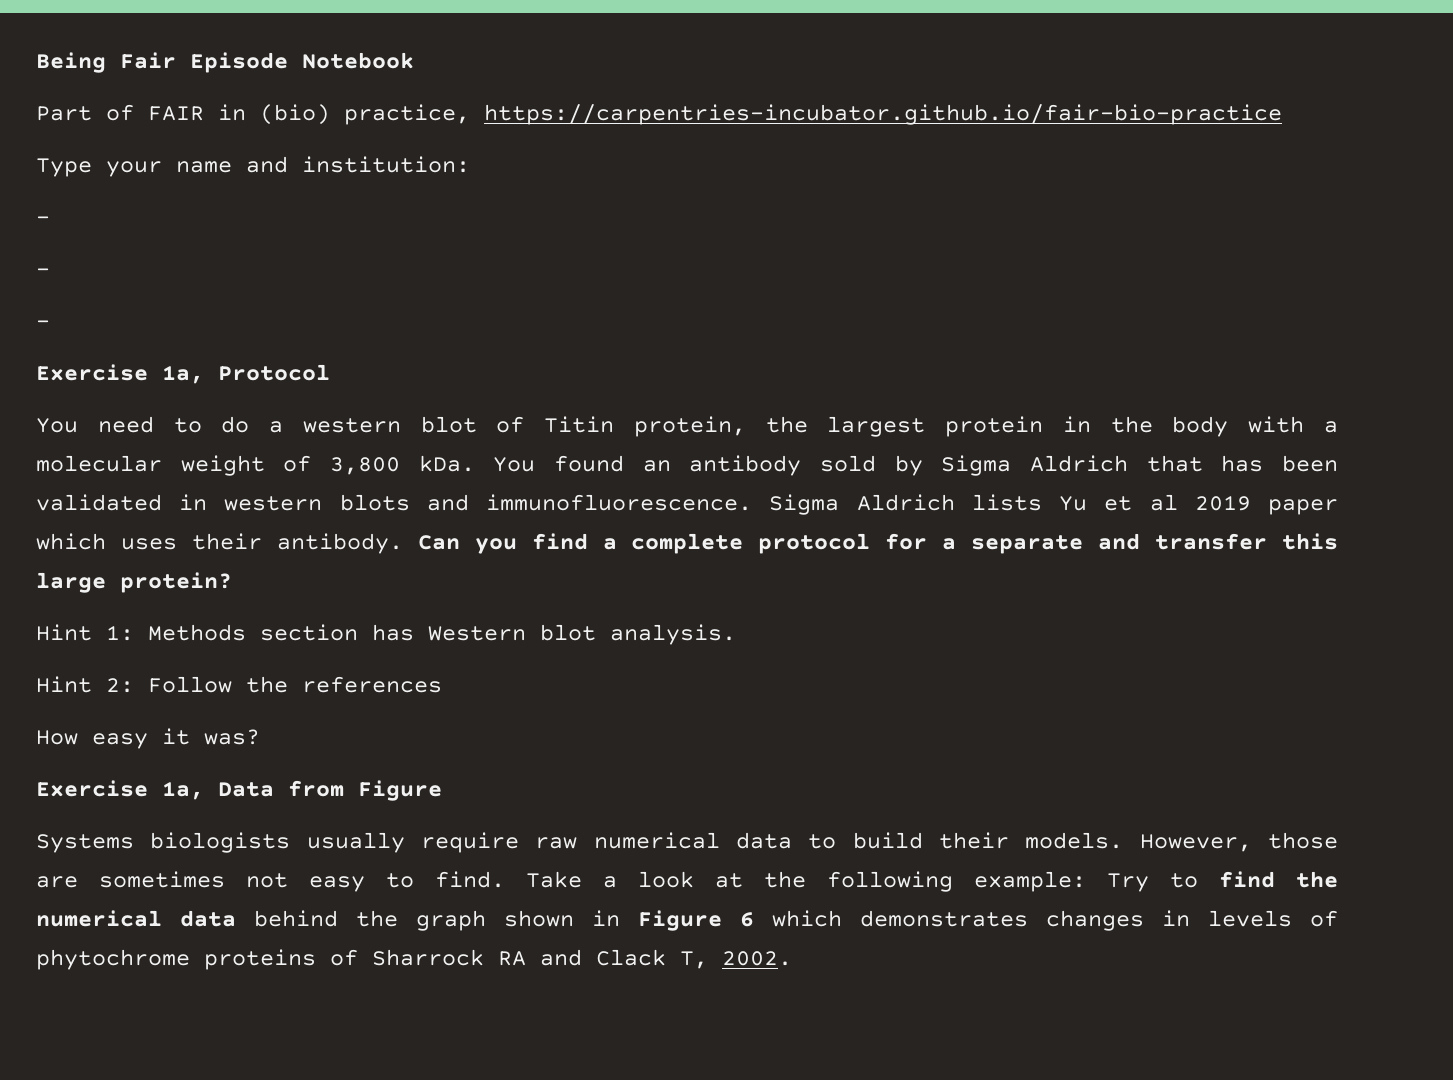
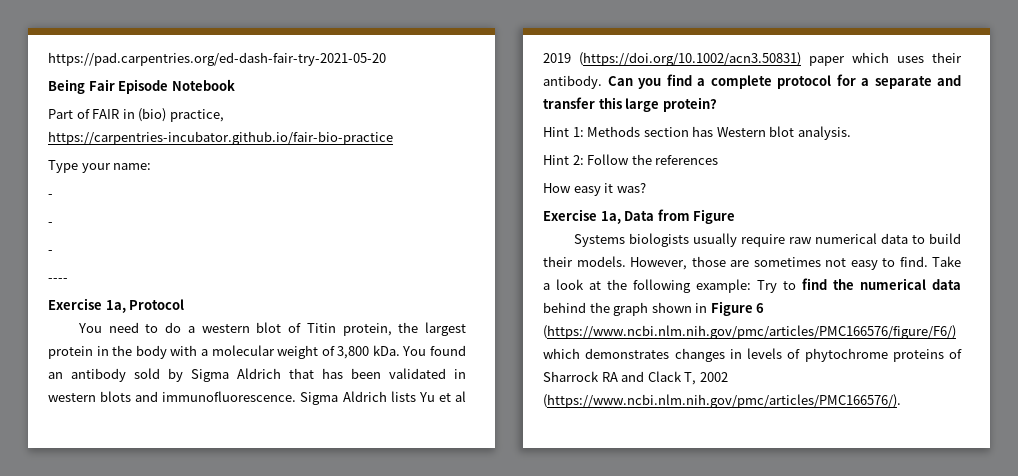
(36, 62) none -> [48,52,386,66] https://pad.carpentries.org/ed-dash-fair-try-2021-05-20 //
[176,156,470,173] name and institution: -> [113,163,152,170] name:
(50, 324) none -> [48,278,68,282] // ----
(1251, 503) none -> [579,52,801,66] (https://doi.org/10.1002/acn3.50831)
(754, 919) none -> [543,325,956,339] (https://www.ncbi.nlm.nih.gov/pmc/articles/PMC166576/figure/F6/)
[722,951,792,966] 2002. -> [699,372,728,382] [543,394,901,408] 2002 (https://www.ncbi.nlm.nih.gov/pmc/articles/PMC166576/).

